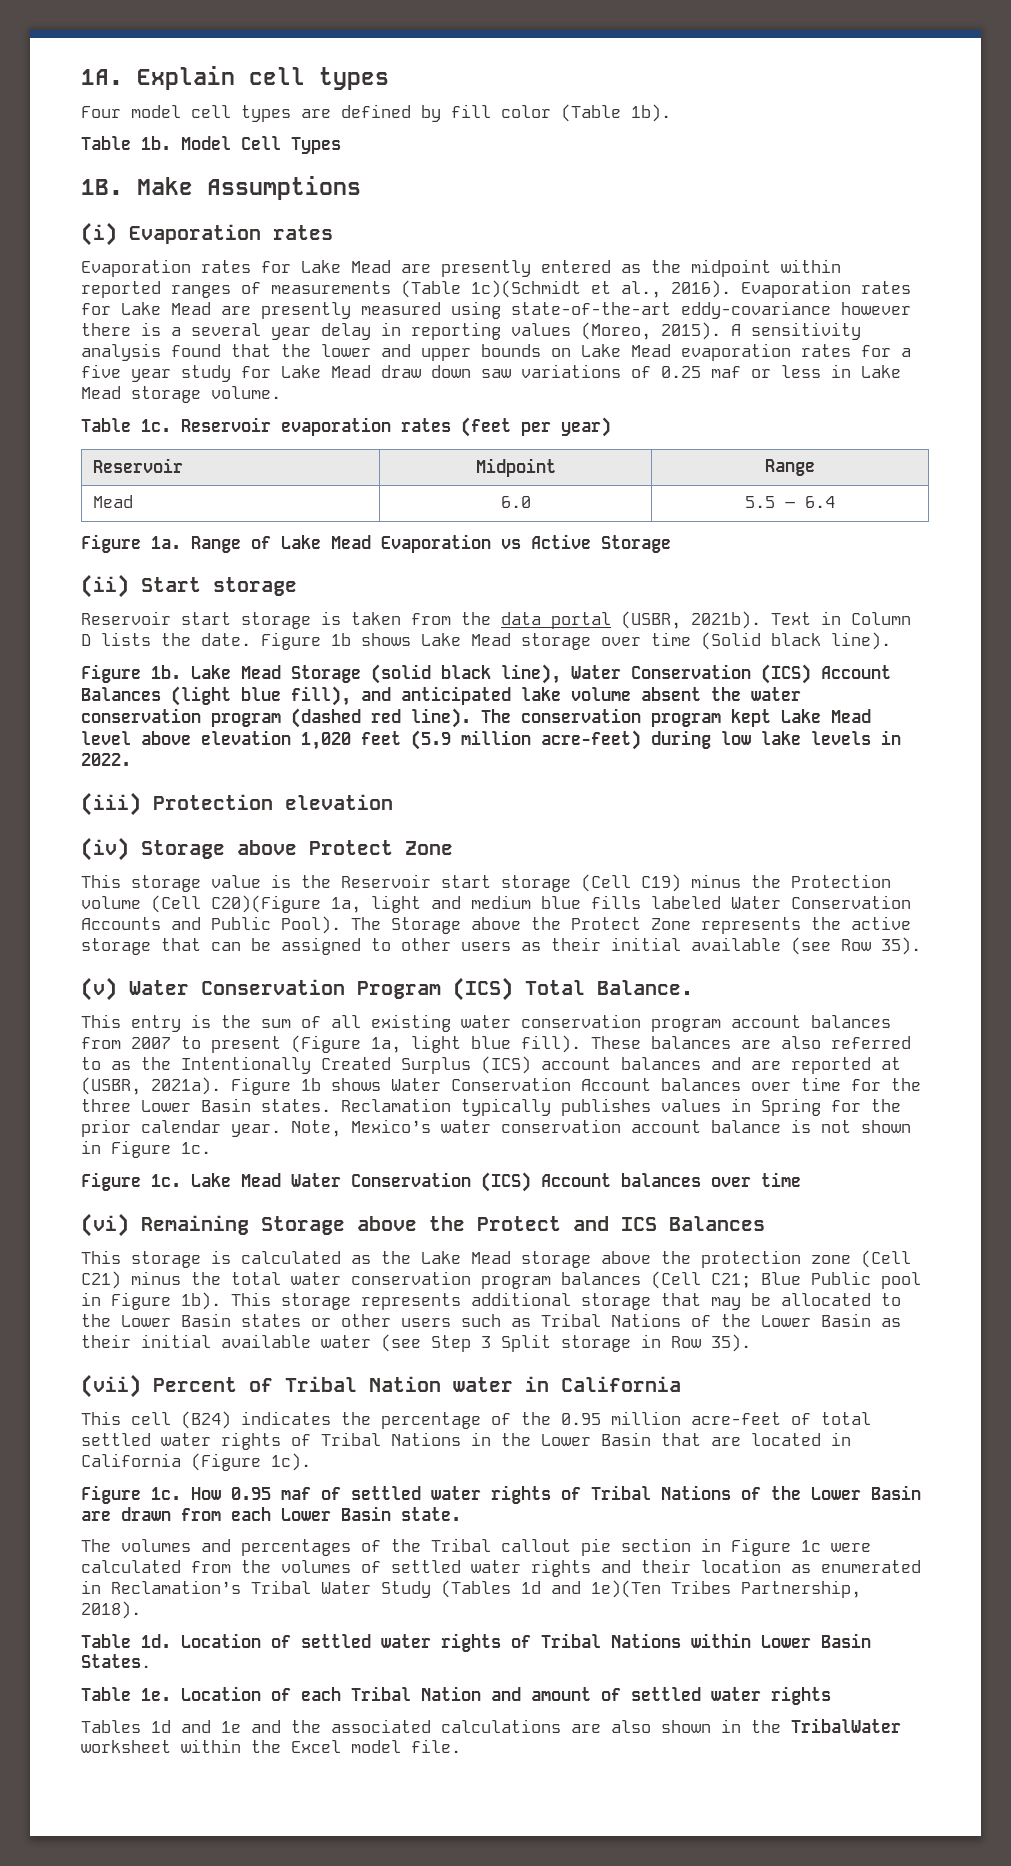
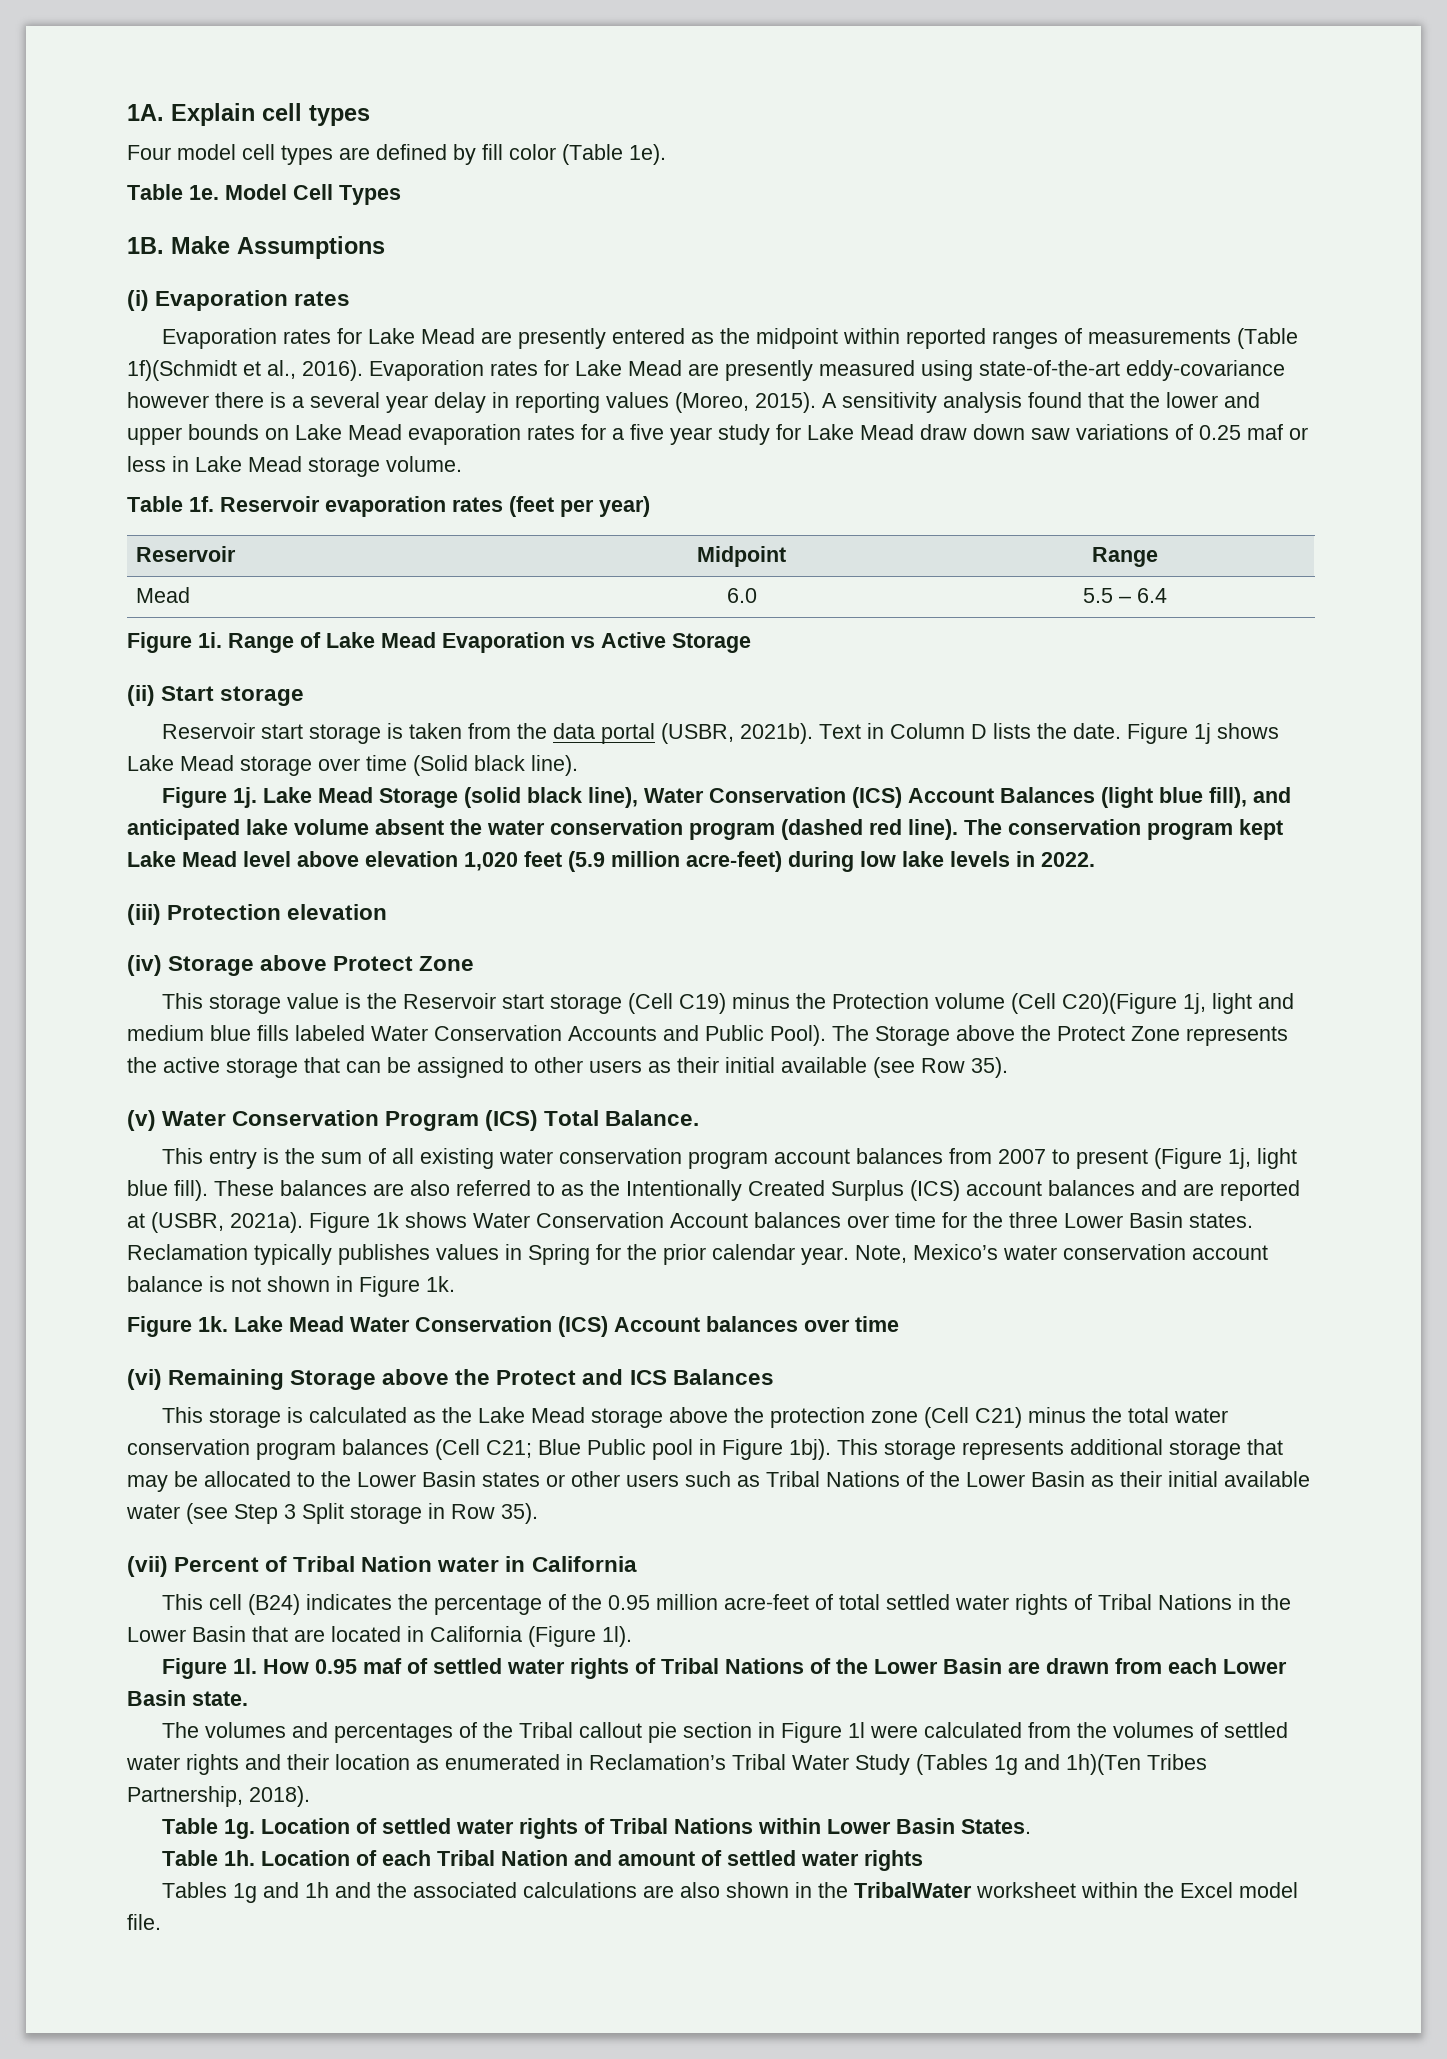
[631,104,671,122] [81,136,171,150] 1b). // Table 1b. -> [629,144,666,165] [127,184,219,200] 1e). // Table 1e.
[471,280,581,298] 1c)(Schmidt -> [127,360,237,381] 1f)(Schmidt
[141,419,171,432] 1c. -> [189,496,214,512] 1f.
[151,536,181,549] 1a. -> [198,632,222,648] 1i.
[331,633,351,646] 1b -> [1194,723,1212,744] 1j
[151,665,181,679] 1b. -> [233,787,258,808] 1j.
[331,897,361,913] 1a, -> [1183,993,1207,1014] 1j,
[371,1037,401,1053] 1a, -> [1228,1148,1252,1169] 1j,
[301,1078,321,1091] 1b -> [376,1212,399,1228] 1k
[181,1142,211,1154] [81,1172,181,1191] 1c. // Figure 1c. -> [426,1276,455,1292] [127,1316,228,1337] 1k. // Figure 1k.
[181,1292,221,1310] 1b). -> [789,1439,831,1460] 1bj).
[271,1453,311,1471] [81,1485,181,1504] 1c). // Figure 1c. -> [602,1626,632,1647] [162,1658,258,1679] 1l). // Figure 1l.
[801,1540,821,1552] 1c -> [848,1722,866,1738] 1l
[521,1580,661,1598] 1d and 1e)(Ten -> [994,1754,1141,1775] 1g and 1h)(Ten
[141,1634,171,1648] 1d. -> [224,1819,256,1839] 1g.
[141,1688,171,1701] 1e. -> [224,1850,256,1866] 1h.
[151,1720,241,1733] 1d and 1e -> [233,1882,330,1903] 1g and 1h

